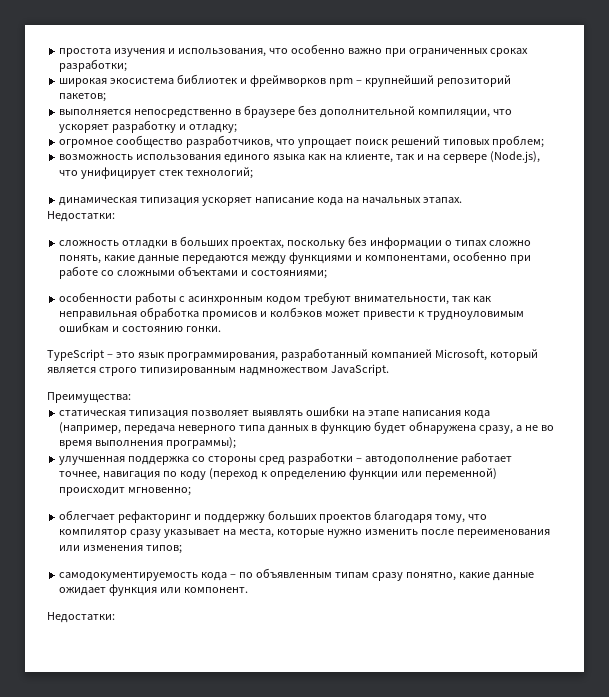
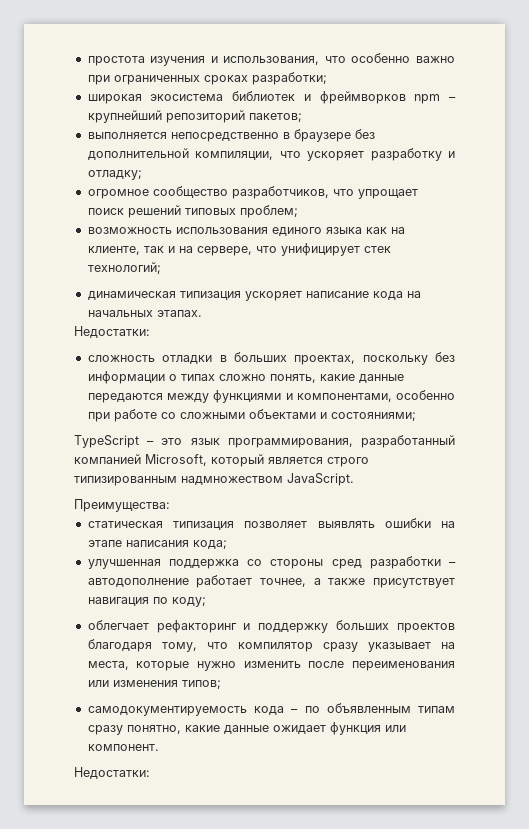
[442,151,540,163] сервере (Node.js), -> [196,246,252,256] сервере,
[59,292,491,305] [59,307,524,320] [59,322,222,332] // особенности работы с асинхронным кодом требуют внимательности, так как неправильная обработка промисов и колбэков может привести к трудноуловимым ошибкам и состоянию гонки. -> (416, 416) none
[463,410,490,419] [59,421,554,434] [59,437,237,449] кода (например, передача неверного типа данных в функцию будет обнаружена сразу, а не во время выполнения программы); -> [192,540,227,549] кода;
[103,468,497,480] [59,487,192,496] навигация по коду (переход к определению функции или переменной) происходит мгновенно; -> [313,578,455,588] [87,597,206,607] а также присутствует навигация по коду;

